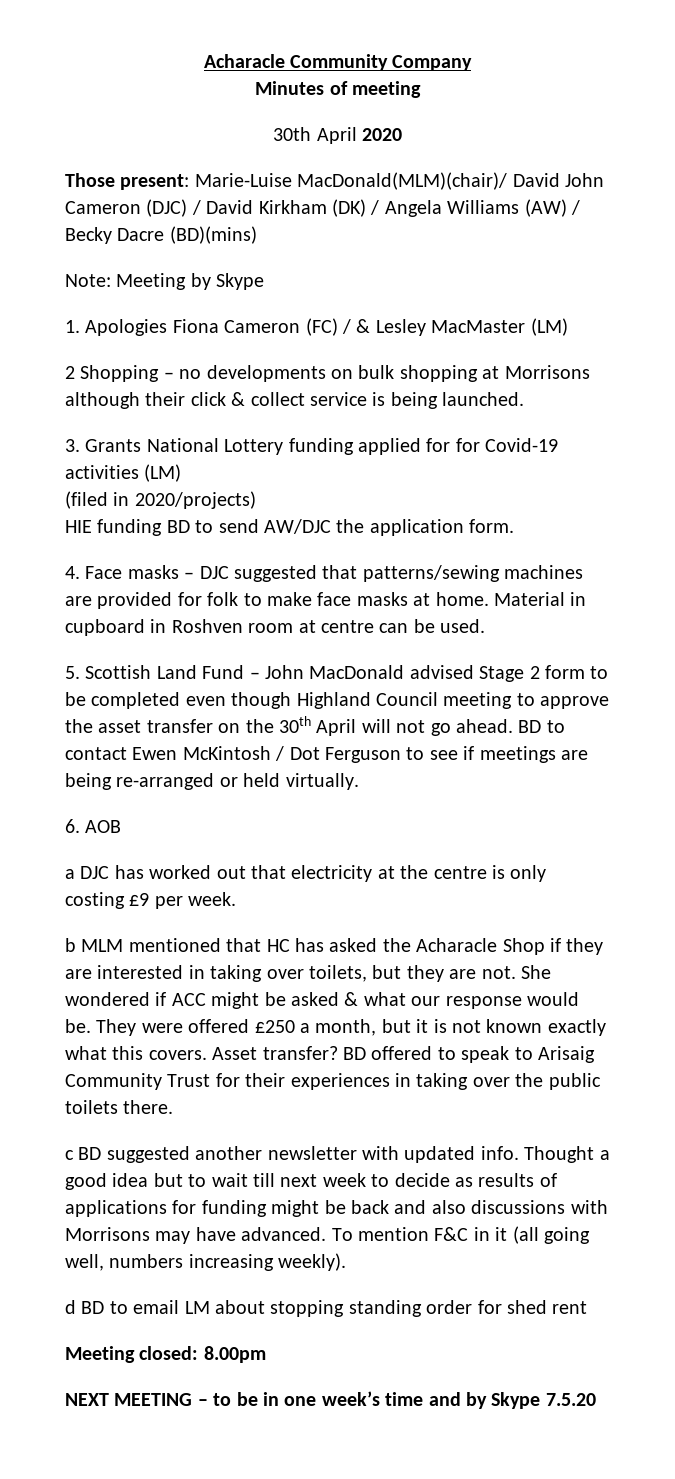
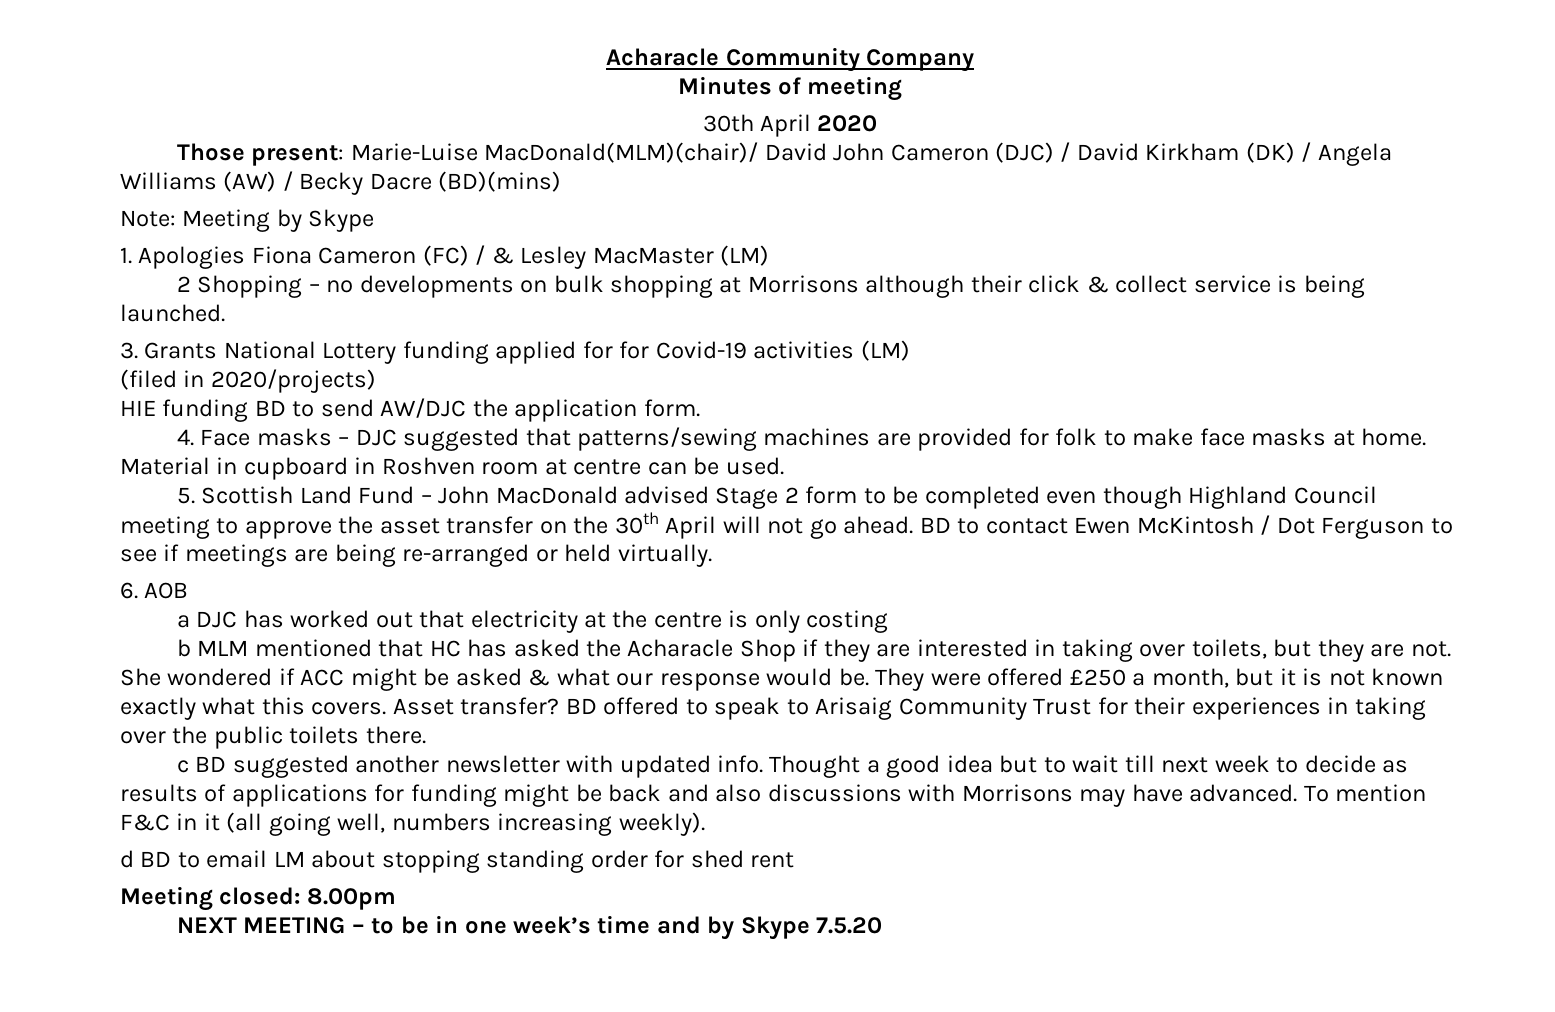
[129,892,237,909] £9 per week. -> (889, 621) none

